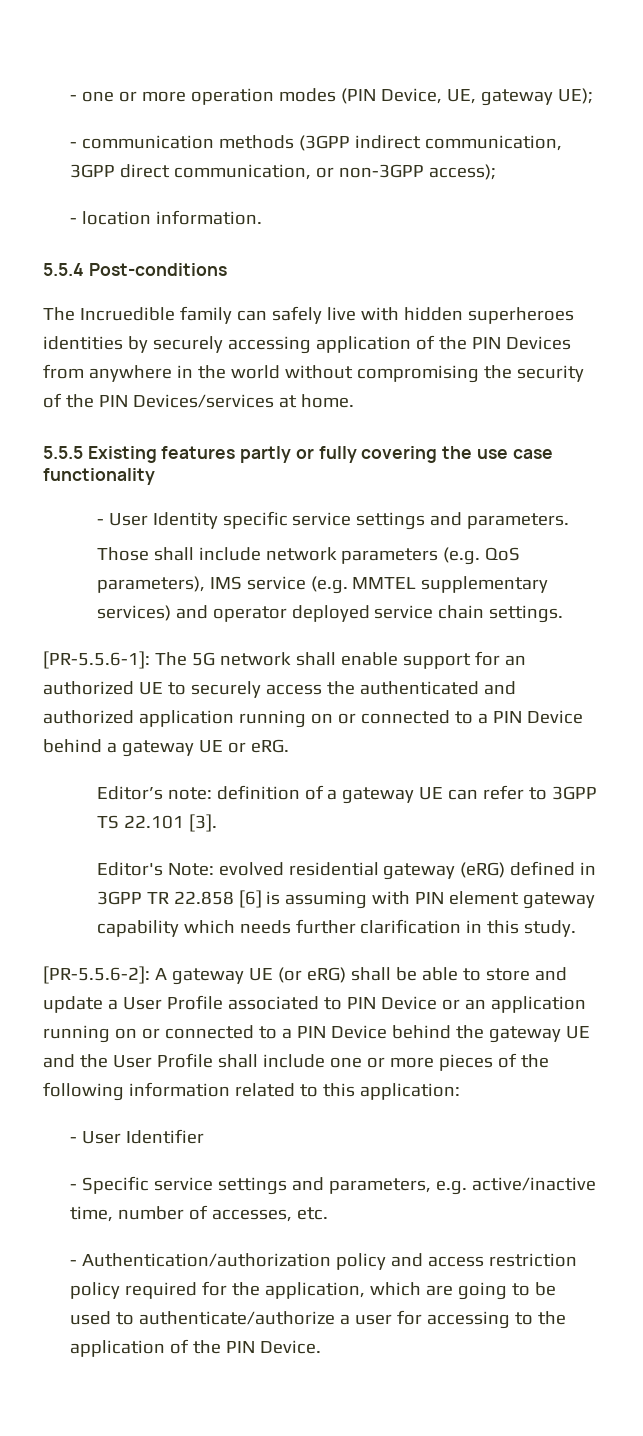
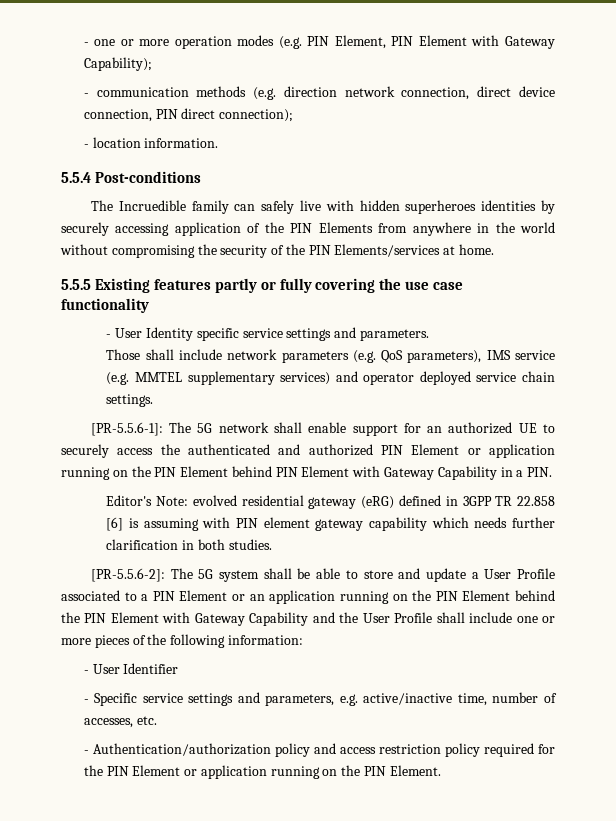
[340,88,593,106] [69,135,562,151] [69,164,496,180] (PIN Device, UE, gateway UE); // - communication methods (3GPP indirect communication, 3GPP direct communication, or non-3GPP access); -> [278,35,555,49] [83,57,152,71] [83,86,555,100] [83,108,294,122] (e.g. PIN Element, PIN Element with Gateway Capability); // - communication methods (e.g. direction network connection, direct device connection, PIN direct connection);
[505,336,571,350] Devices -> [318,222,373,233] Elements
[132,394,274,408] Devices/services -> [334,244,441,257] Elements/services
[138,710,583,728] [43,739,289,757] [96,785,598,804] [96,814,217,832] application running on or connected to a PIN Device behind a gateway UE or eRG. // Editor’s note: definition of a gateway UE can refer to 3GPP TS 22.101 [3]. -> [381,444,555,458] [61,466,553,480] PIN Element or application running on the PIN Element behind PIN Element with Gateway Capability in a PIN.
[487,920,577,937] this study. -> [198,539,272,550] both studies.
[154,967,346,985] A gateway UE (or eRG) -> [170,568,259,582] The 5G system
[346,996,437,1010] PIN Device -> [141,590,228,601] a PIN Element
[141,1025,590,1043] or connected to a PIN Device behind the gateway UE -> [412,590,556,601] [61,612,309,626] the PIN Element behind the PIN Element with Gateway Capability
[128,1082,460,1100] information related to this application: -> [227,635,303,645] information:
[264,1282,556,1300] [69,1310,566,1329] [69,1339,321,1357] application, which are going to be used to authenticate/authorize a user for accessing to the application of the PIN Device. -> [106,765,441,779] PIN Element or application running on the PIN Element.

